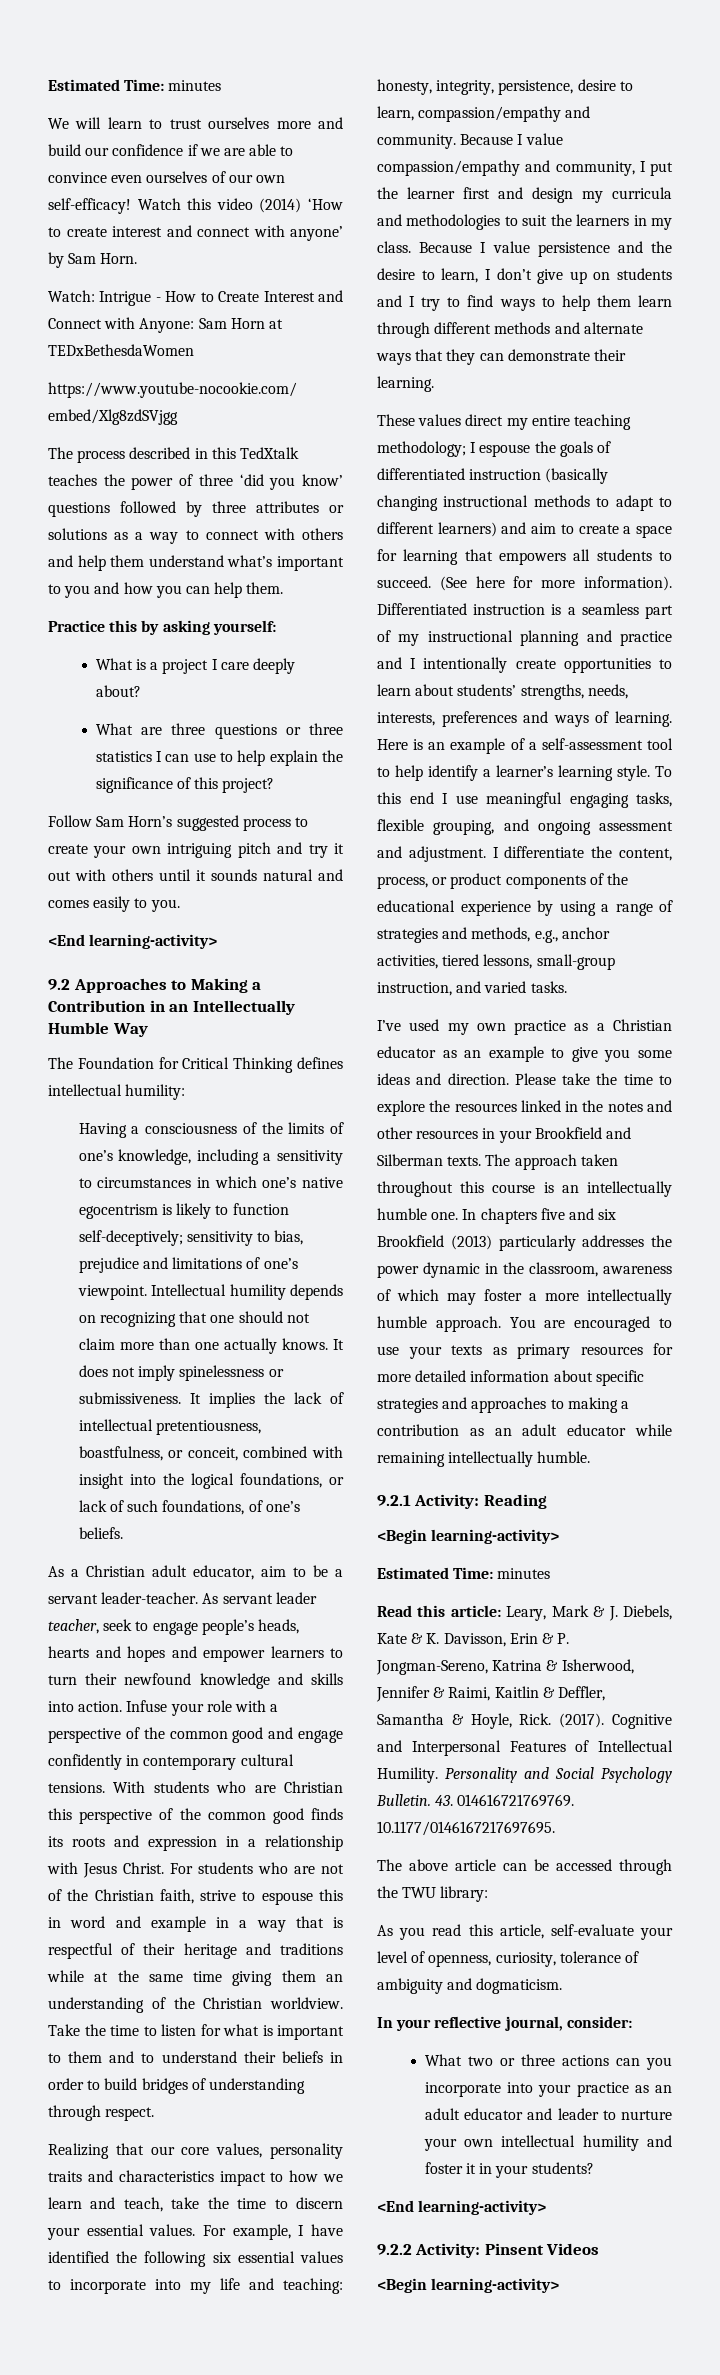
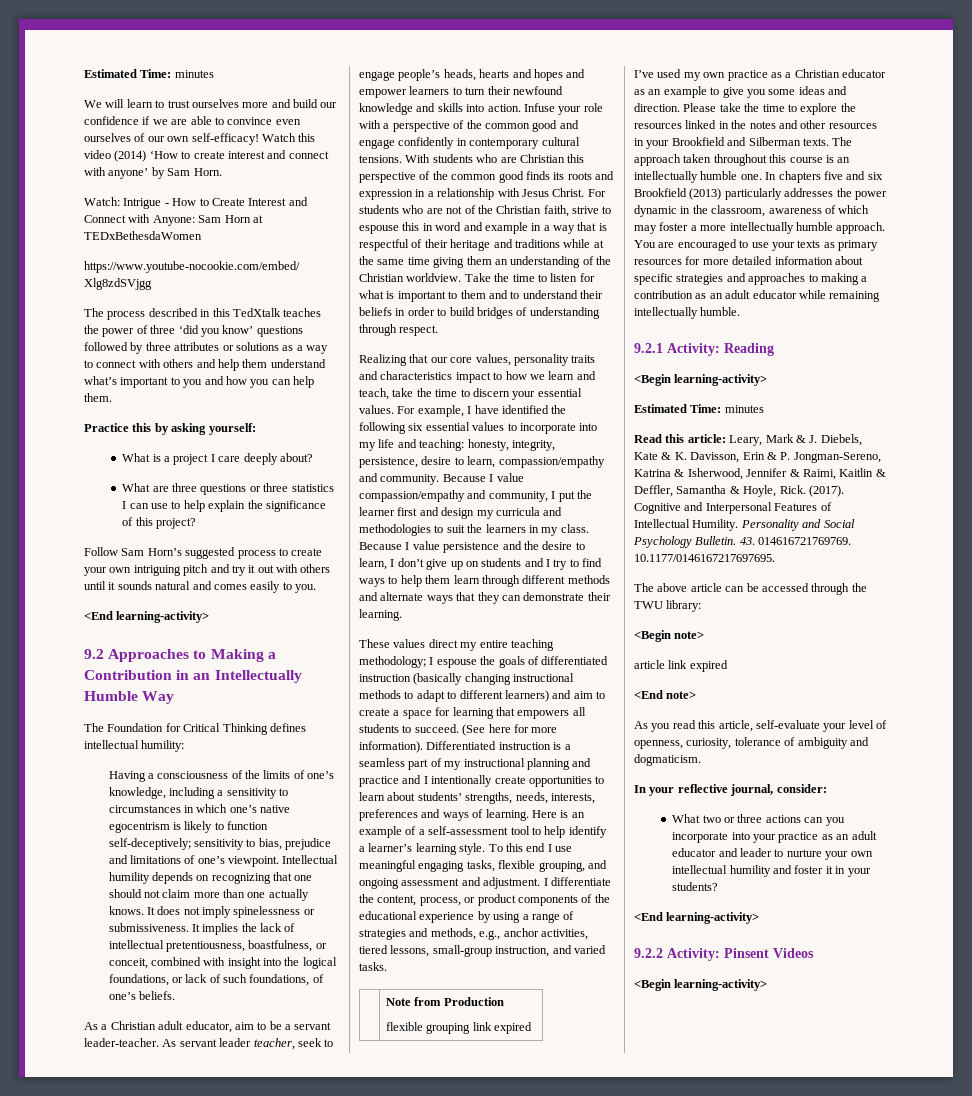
(567, 987) none -> [385,997,504,1006] [385,1022,533,1034] // | Note from Production // flexible grouping link expired
(489, 1894) none -> [634,630,705,642] [634,660,728,672] [634,690,697,699] // <Begin note> // article link expired // <End note>

